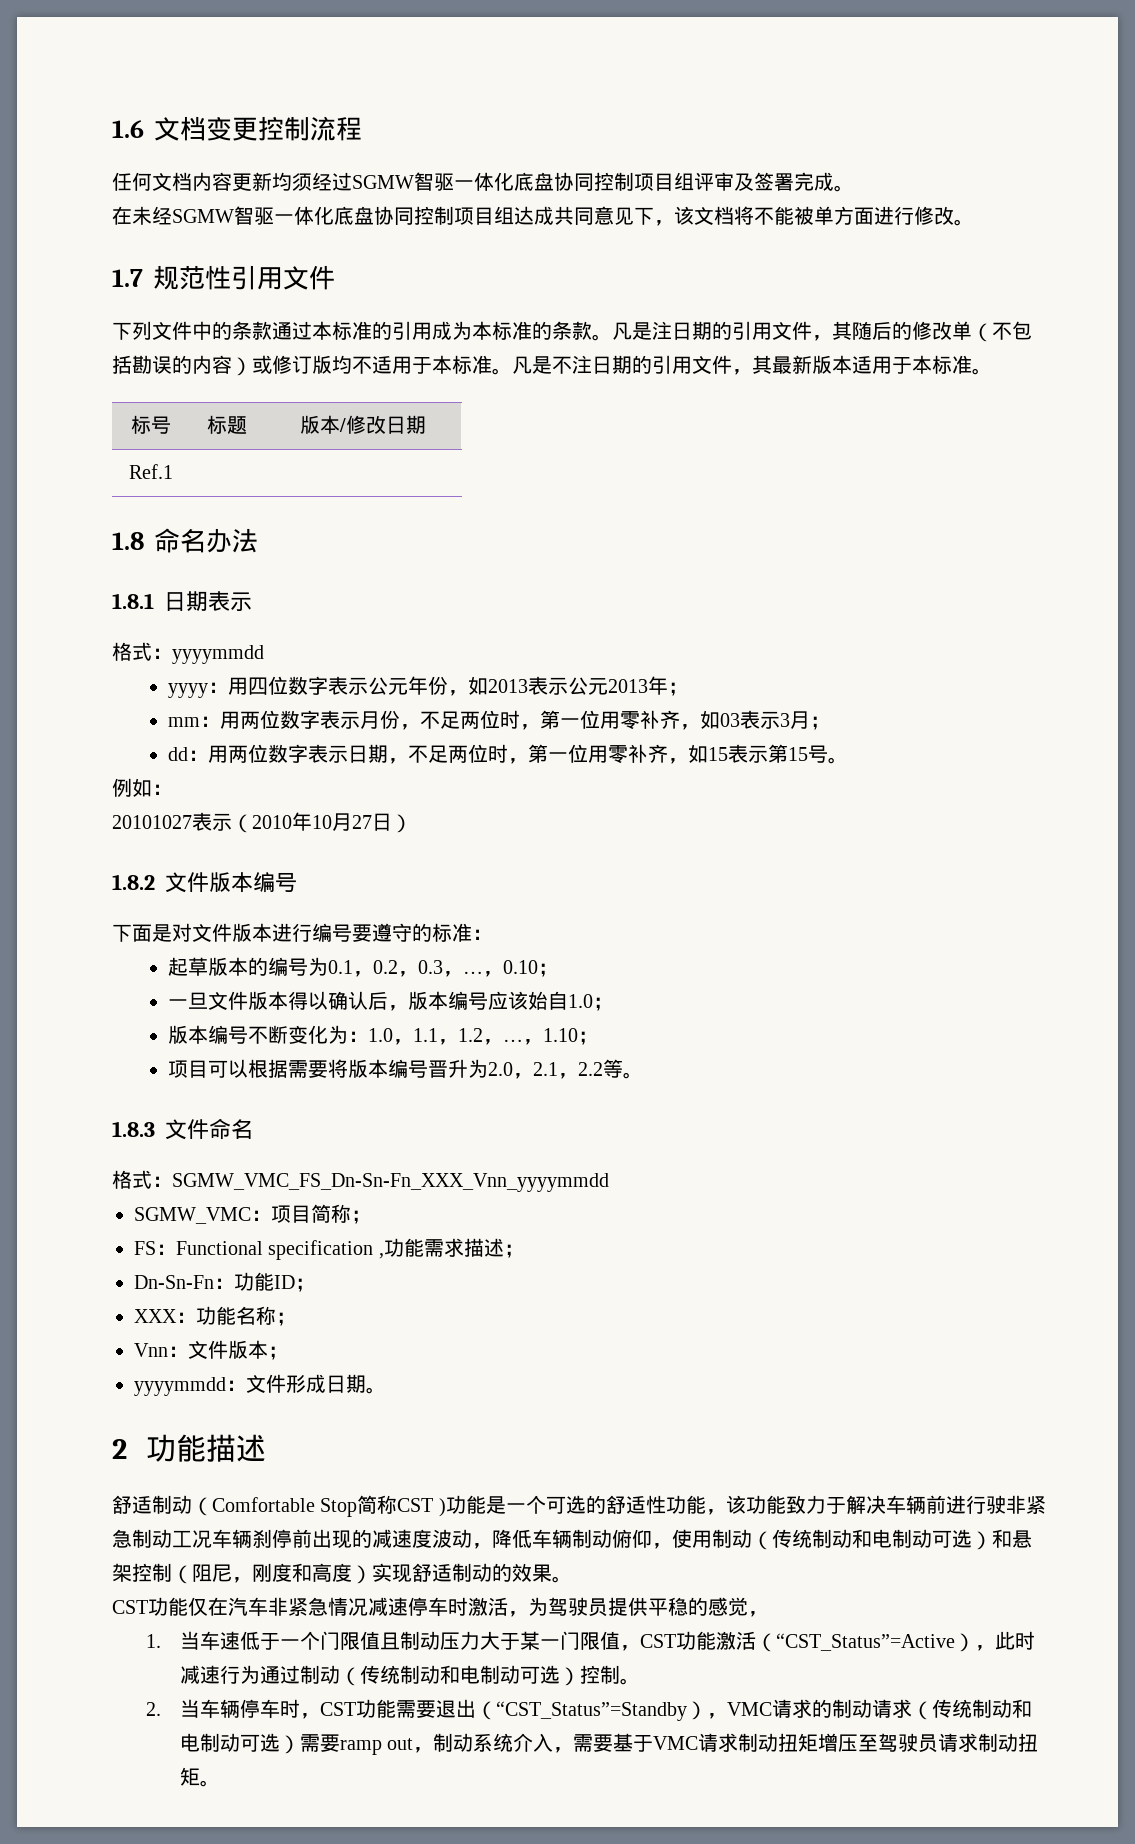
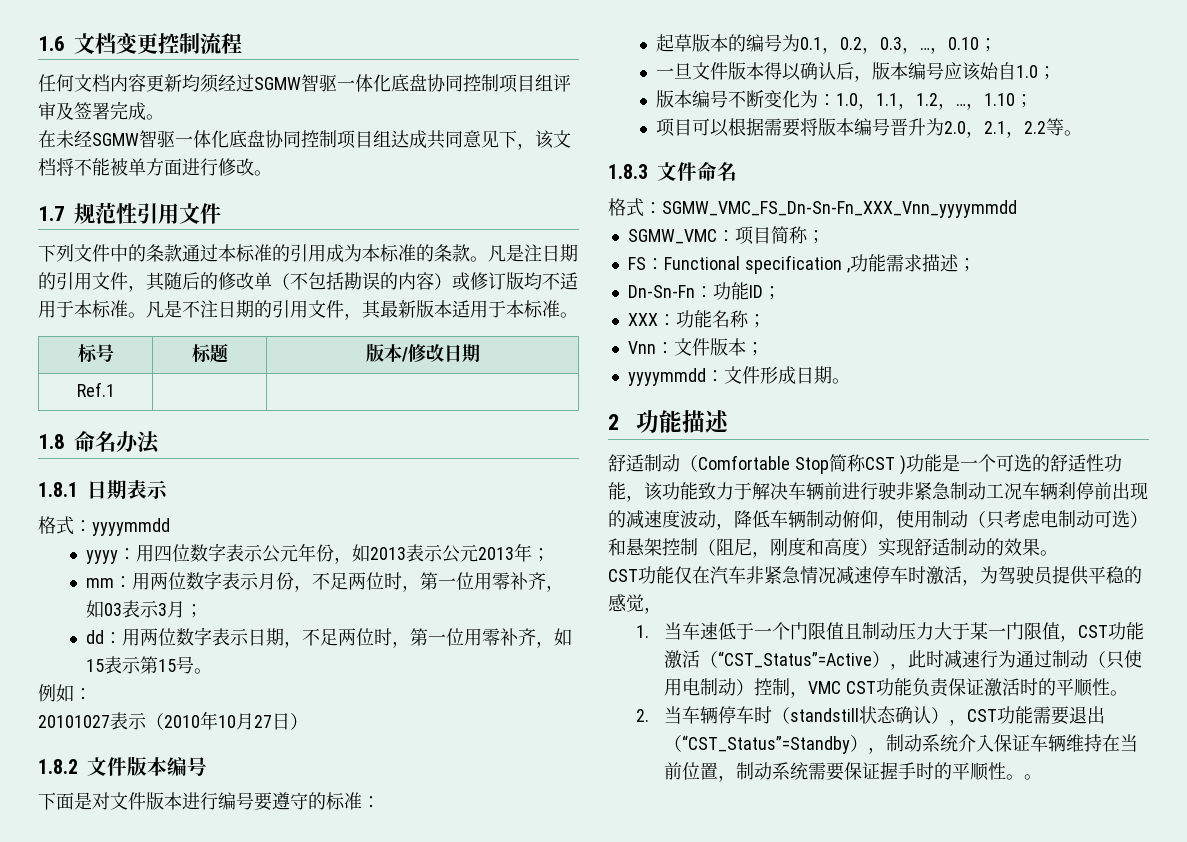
[772,1529,872,1548] 传统制动和 -> [986,510,1041,529] 只考虑
[359,1665,620,1686] 传统制动和电制动可选）控制 -> [1106,650,1143,669] [664,678,1110,698] 只使用电制动）控制，VMC CST功能负责保证激活时的平顺性
(300, 1708) none -> [772,706,950,724] （standstill状态确认）
[726,1699,1032,1720] [179,1733,1039,1755] [179,1767,200,1786] VMC请求的制动请求（传统制动和电制动可选）需要ramp out，制动系统介入，需要基于VMC请求制动扭矩增压至驾驶员请求制动扭矩 -> [886,734,1139,752] [664,762,1025,782] 制动系统介入保证车辆维持在当前位置，制动系统需要保证握手时的平顺性。

